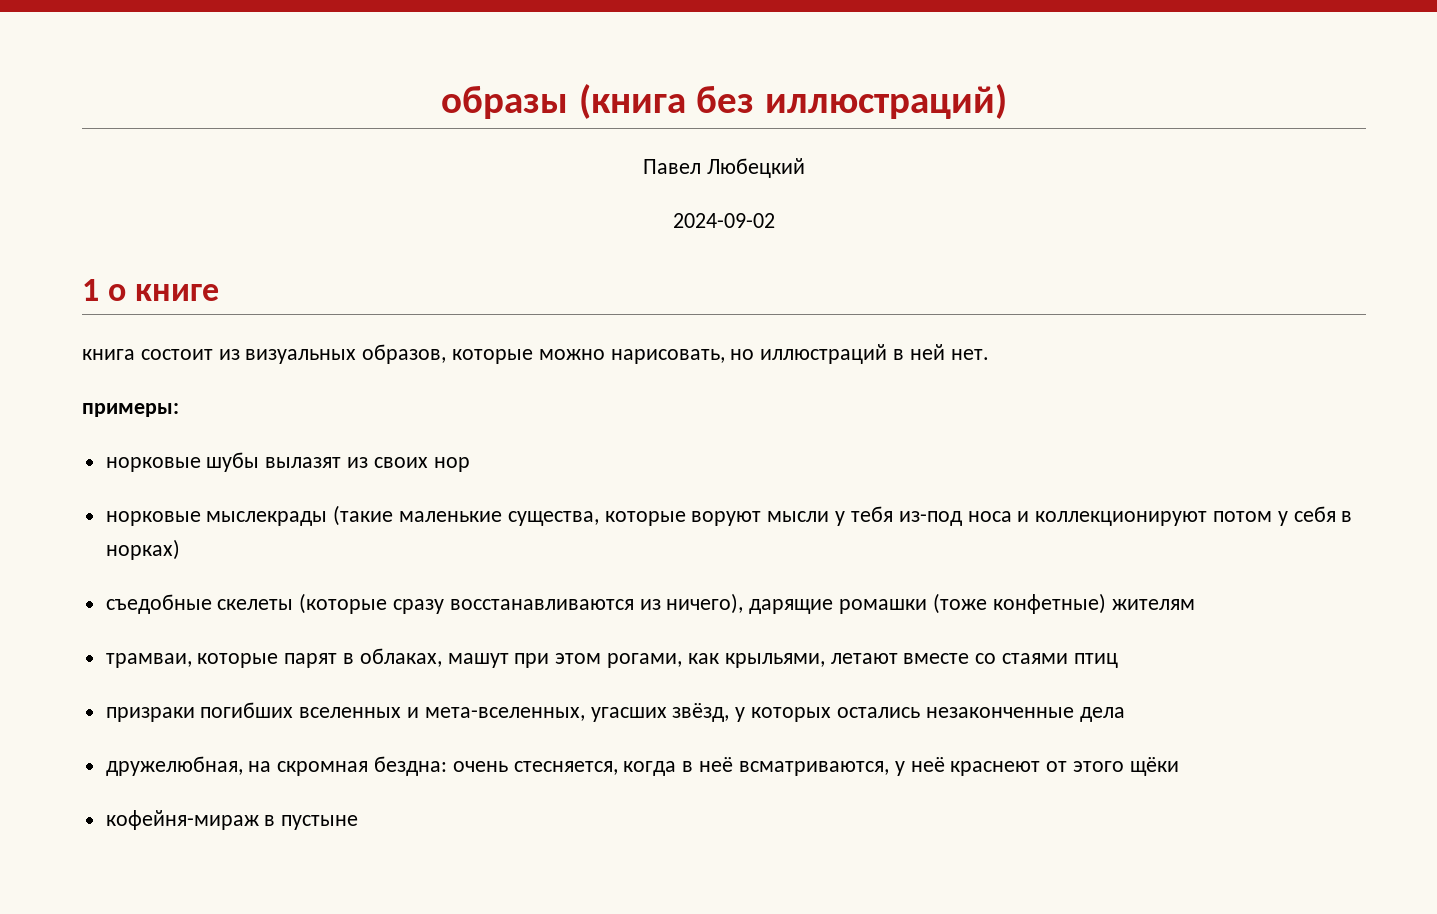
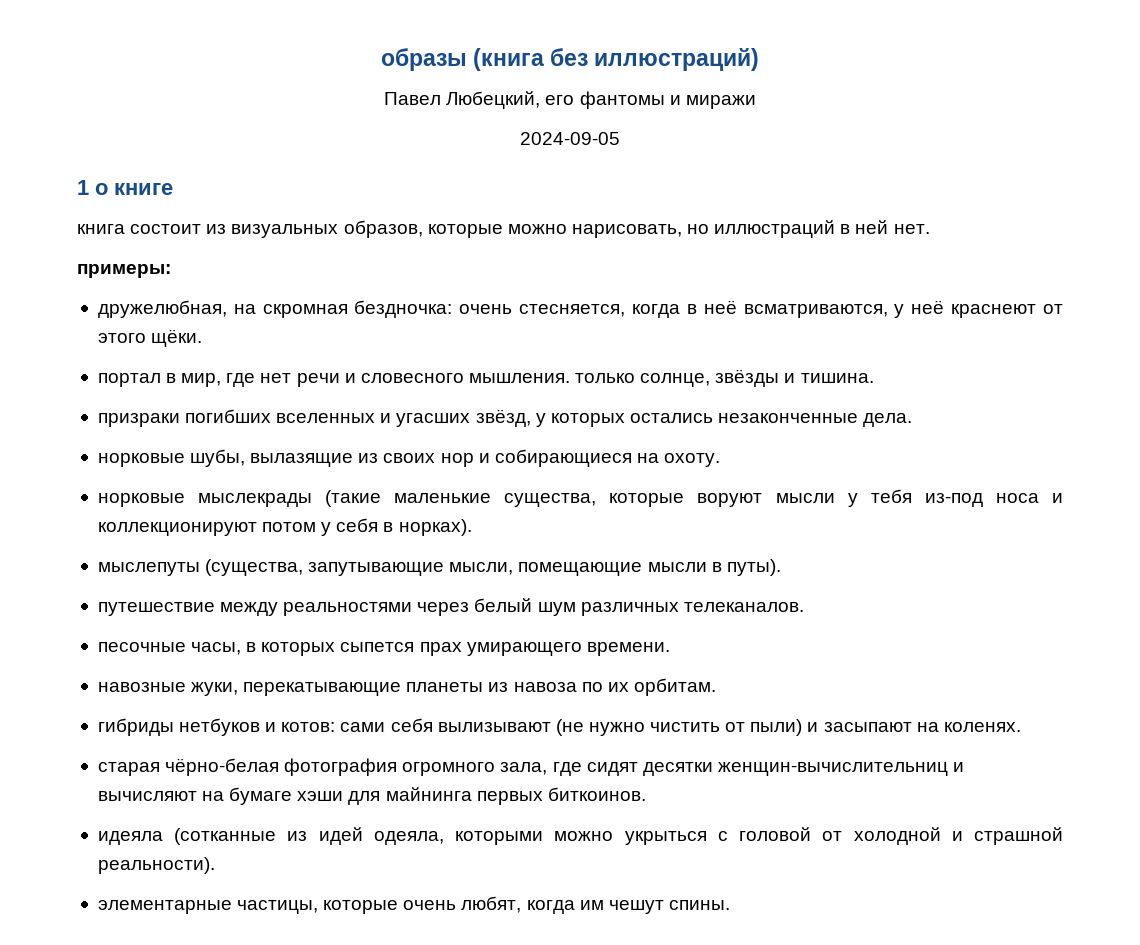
[706,158,805,178] [673,213,775,228] Любецкий // 2024-09-02 -> [446,91,756,109] [520,132,620,145] Любецкий, его фантомы и миражи // 2024-09-05
[105,452,342,472] // норковые шубы вылазят -> [97,300,1063,318] [97,329,203,347] [97,369,874,387] [97,409,913,427] [97,449,354,467] // дружелюбная, на скромная бездночка: очень стесняется, когда в неё всматриваются, у неё краснеют от этого щёки. // портал в мир, где нет речи и словесного мышления. только солнце, звёзды и тишина. // призраки погибших вселенных и угасших звёзд, у которых остались незаконченные дела. // норковые шубы, вылазящие
(470, 464) none -> [478,449,721,467] и собирающиеся на охоту.
[105,539,180,560] [105,593,1195,614] [105,648,1118,668] [105,702,1125,722] [105,756,1179,776] [105,810,359,830] норках) // съедобные скелеты (которые сразу восстанавливаются из ничего), дарящие ромашки (тоже конфетные) жителям // трамваи, которые парят в облаках, машут при этом рогами, как крыльями, летают вместе со стаями птиц // призраки погибших вселенных и мета-вселенных, угасших звёзд, у которых остались незаконченные дела // дружелюбная, на скромная бездна: очень стесняется, когда в неё всматриваются, у неё краснеют от этого щёки // кофейня-мираж в пустыне -> [398,519,472,536] [97,559,781,576] [97,598,804,616] [97,642,670,656] [97,678,716,696] [97,718,1021,736] [97,758,965,776] [97,787,646,805] [97,827,1064,845] [97,857,215,874] [97,896,730,914] норках). // мыслепуты (существа, запутывающие мысли, помещающие мысли в путы). // путешествие между реальностями через белый шум различных телеканалов. // песочные часы, в которых сыпется прах умирающего времени. // навозные жуки, перекатывающие планеты из навоза по их орбитам. // гибриды нетбуков и котов: сами себя вылизывают (не нужно чистить от пыли) и засыпают на коленях. // старая чёрно-белая фотография огромного зала, где сидят десятки женщин-вычислительниц и вычисляют на бумаге хэши для майнинга первых биткоинов. // идеяла (сотканные из идей одеяла, которыми можно укрыться с головой от холодной и страшной реальности). // элементарные частицы, которые очень любят, когда им чешут спины.

